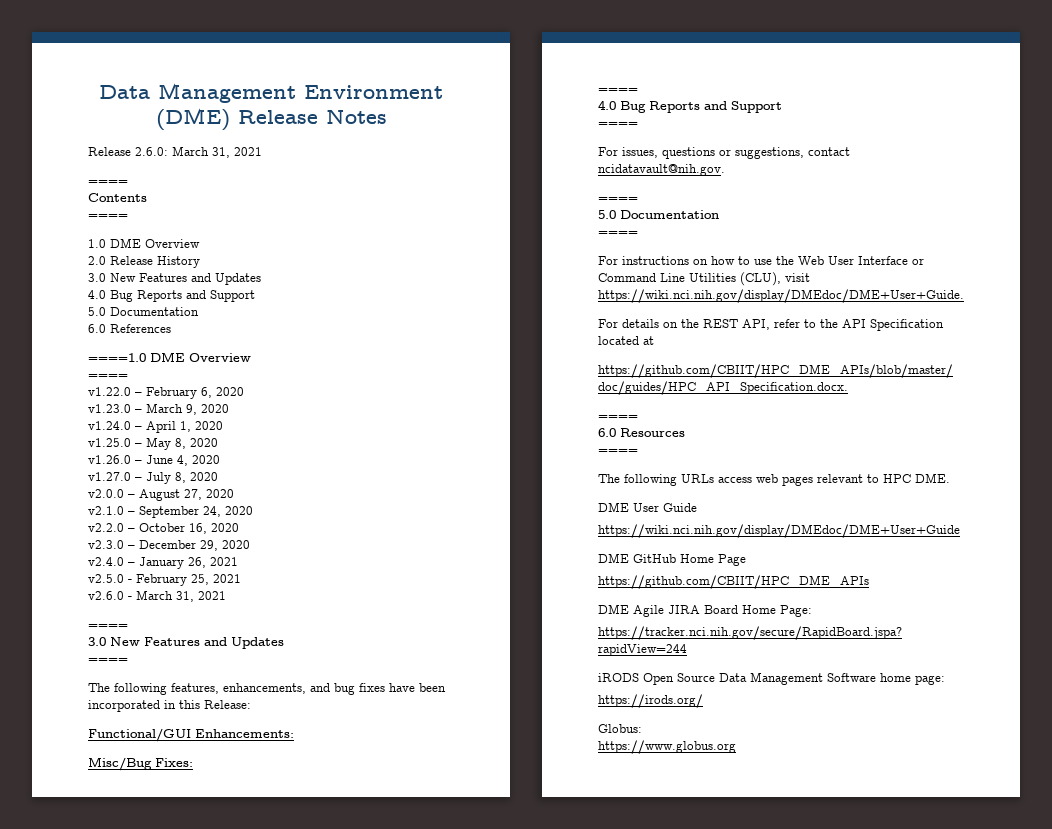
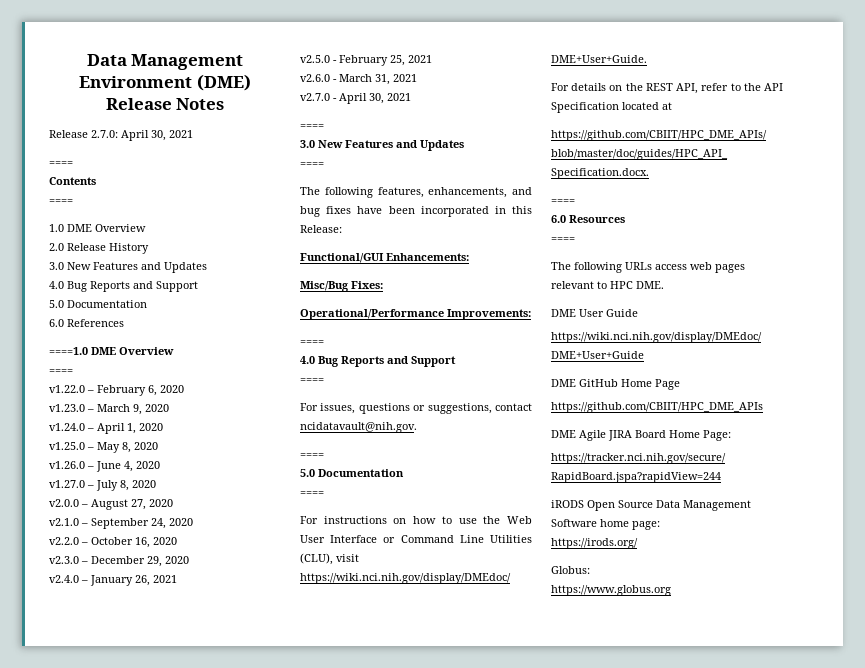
[135,146,230,158] 2.6.0: March 31, -> [91,130,166,141] 2.7.0: April 30,
(226, 595) none -> [300,93,411,104] // v2.7.0 - April 30, 2021
(193, 762) none -> [300,309,531,320] // Operational/Performance Improvements:

